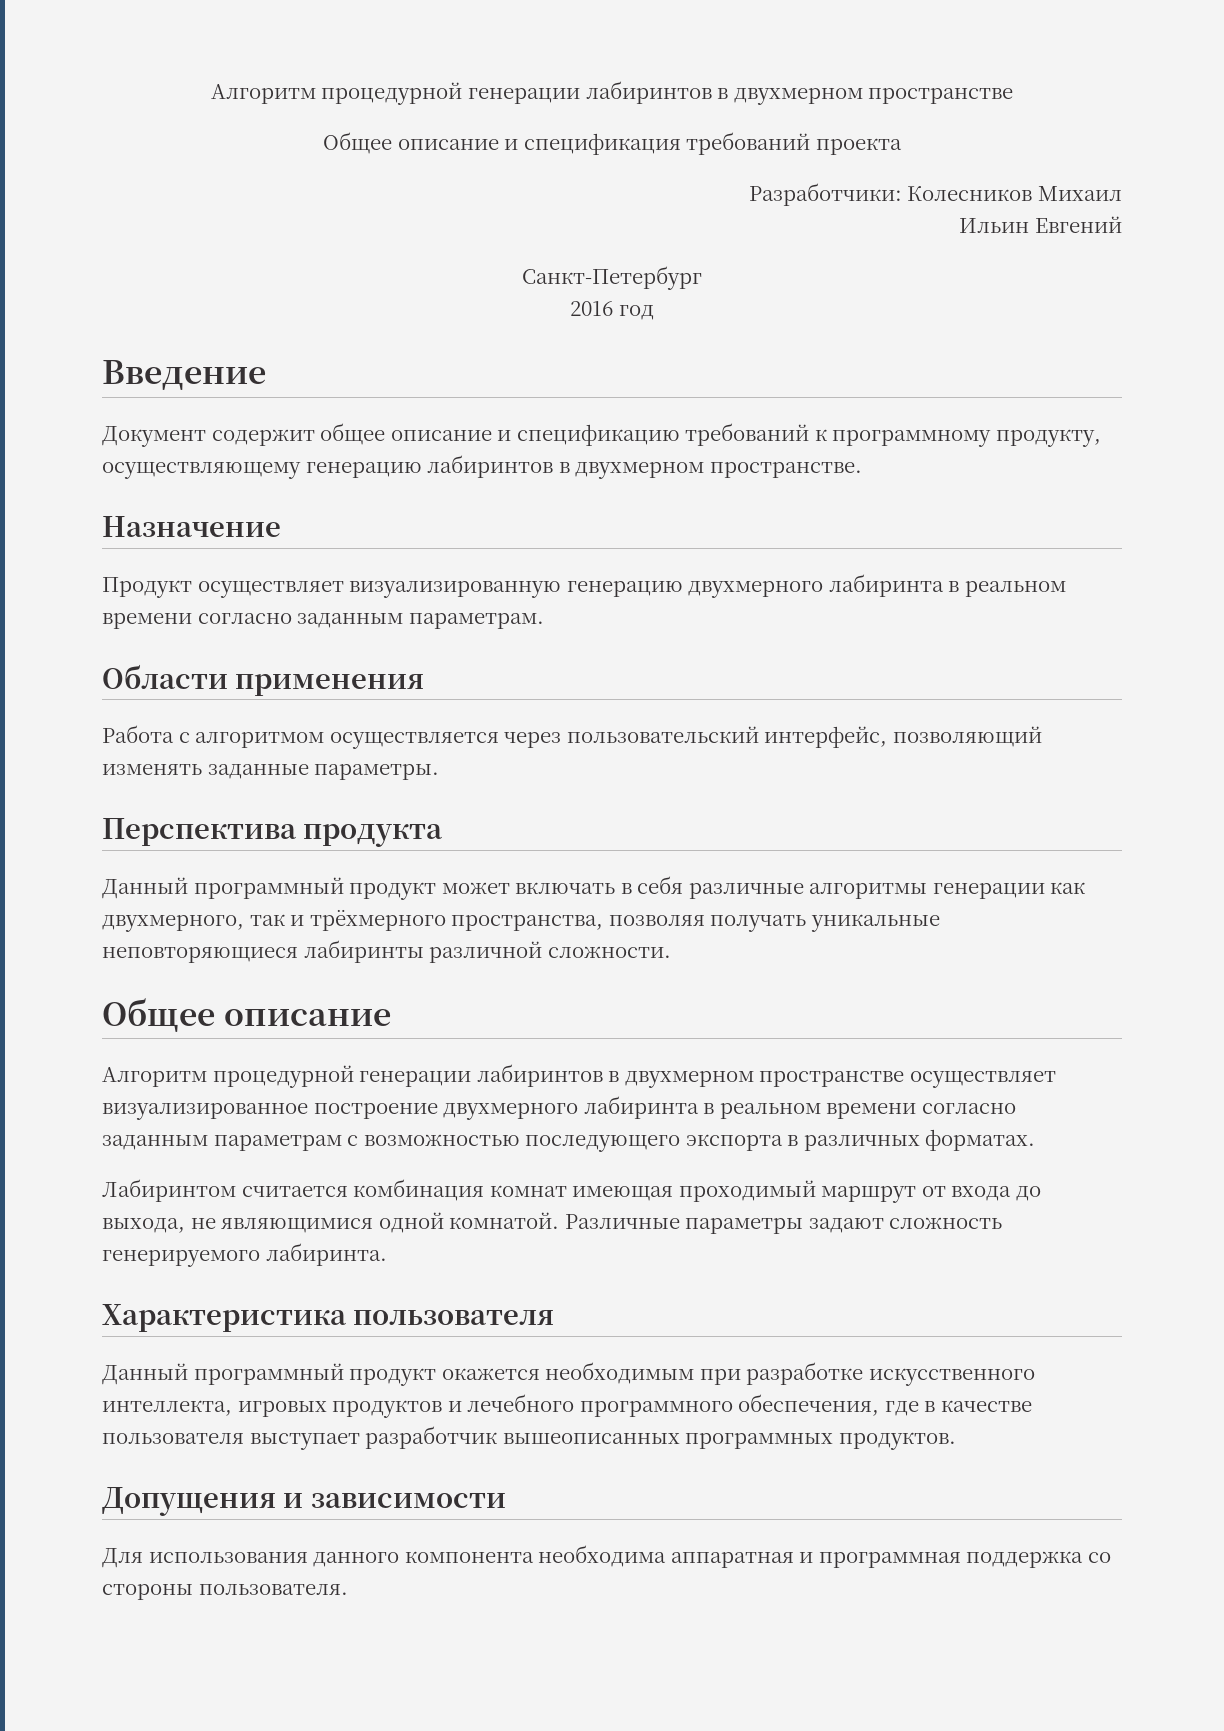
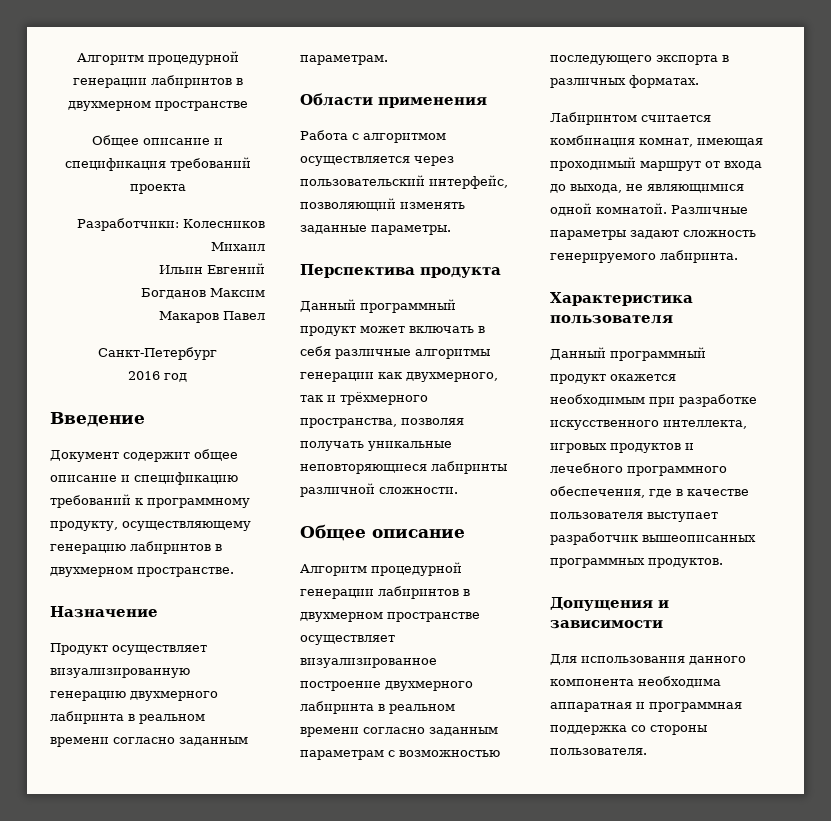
(1122, 224) none -> [141,288,265,299] [159,311,265,323] // Богданов Максим // Макаров Павел
[489,1185,567,1197] комнат -> [639,138,693,147] комнат,

